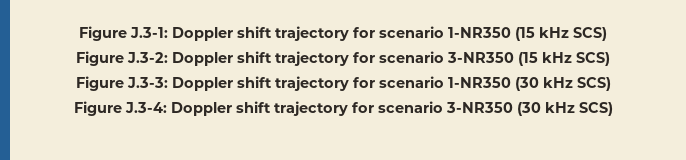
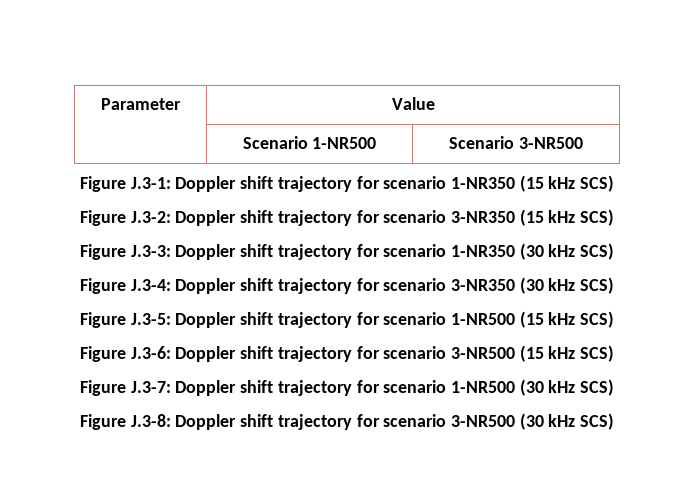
(79, 33) none -> [101,98,181,110] [391,97,435,110] [242,136,377,149] [449,136,583,149] Parameter | Value // | Scenario 1-NR500 | Scenario 3-NR500 //
(613, 109) none -> [79,311,615,328] [79,345,615,362] [79,379,615,396] [79,413,615,430] // Figure J.3-5: Doppler shift trajectory for scenario 1-NR500 (15 kHz SCS) // Figure J.3-6: Doppler shift trajectory for scenario 3-NR500 (15 kHz SCS) // Figure J.3-7: Doppler shift trajectory for scenario 1-NR500 (30 kHz SCS) // Figure J.3-8: Doppler shift trajectory for scenario 3-NR500 (30 kHz SCS)

